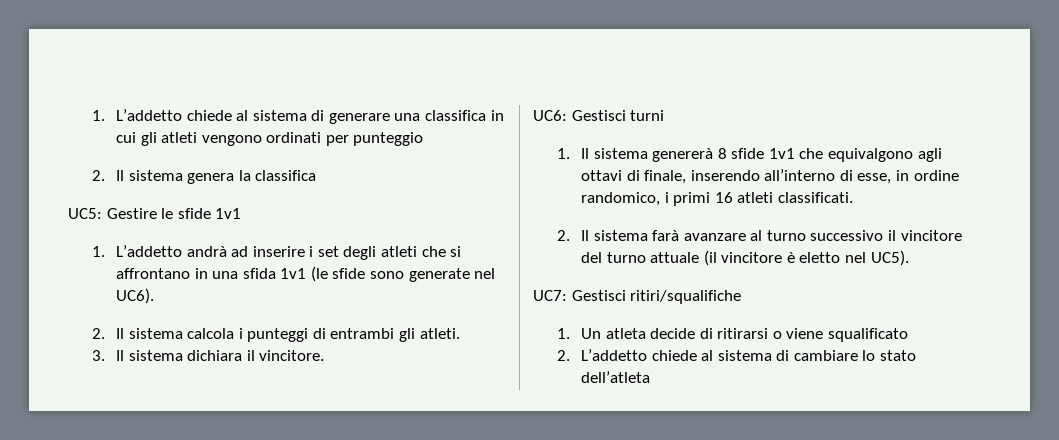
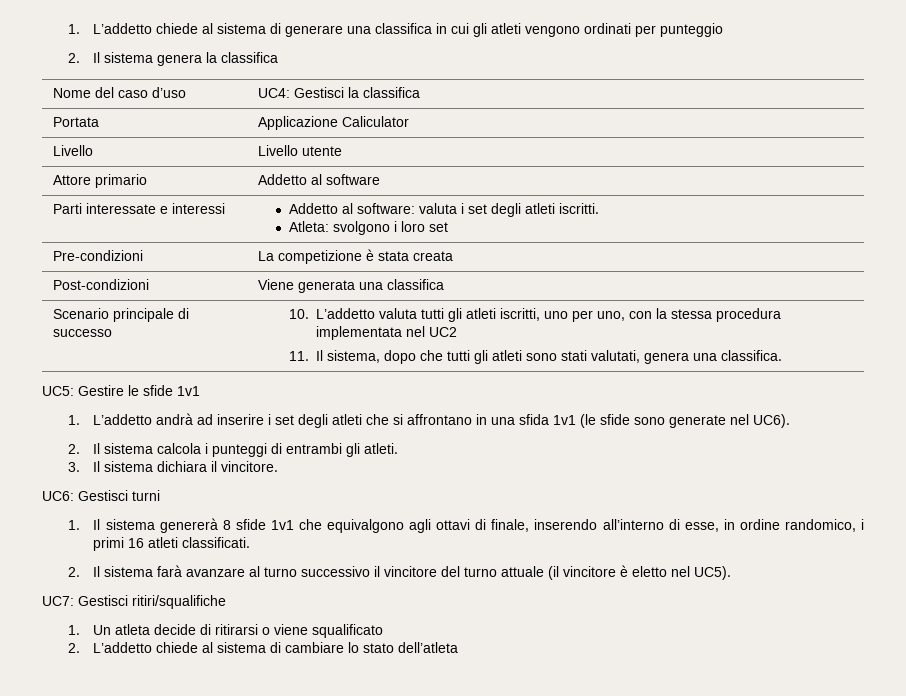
(317, 175) none -> [52,87,186,98] [257,87,420,98] [52,117,99,127] [257,116,409,130] [52,145,93,156] [257,145,342,156] [52,174,147,188] [257,174,380,185] [52,203,225,214] [288,203,599,217] [288,221,448,235] [52,250,143,261] [257,249,453,264] [52,279,149,290] [257,279,444,293] [52,308,189,322] [52,329,112,337] [288,308,781,322] [315,326,457,340] [288,350,782,364] // Nome del caso d’uso | UC4: Gestisci la classifica // Portata | Applicazione Caliculator // Livello | Livello utente // Attore primario | Addetto al software // Parti interessate e interessi | Addetto al software: valuta i set degli atleti iscritti. // Atleta: svolgono i loro set // Pre-condizioni | La competizione è stata creata // Post-condizioni | Viene generata una classifica // Scenario principale di successo | 10. L’addetto valuta tutti gli atleti iscritti, uno per uno, con la stessa procedura implementata nel UC2 // 11. Il sistema, dopo che tutti gli atleti sono stati valutati, genera una classifica.

